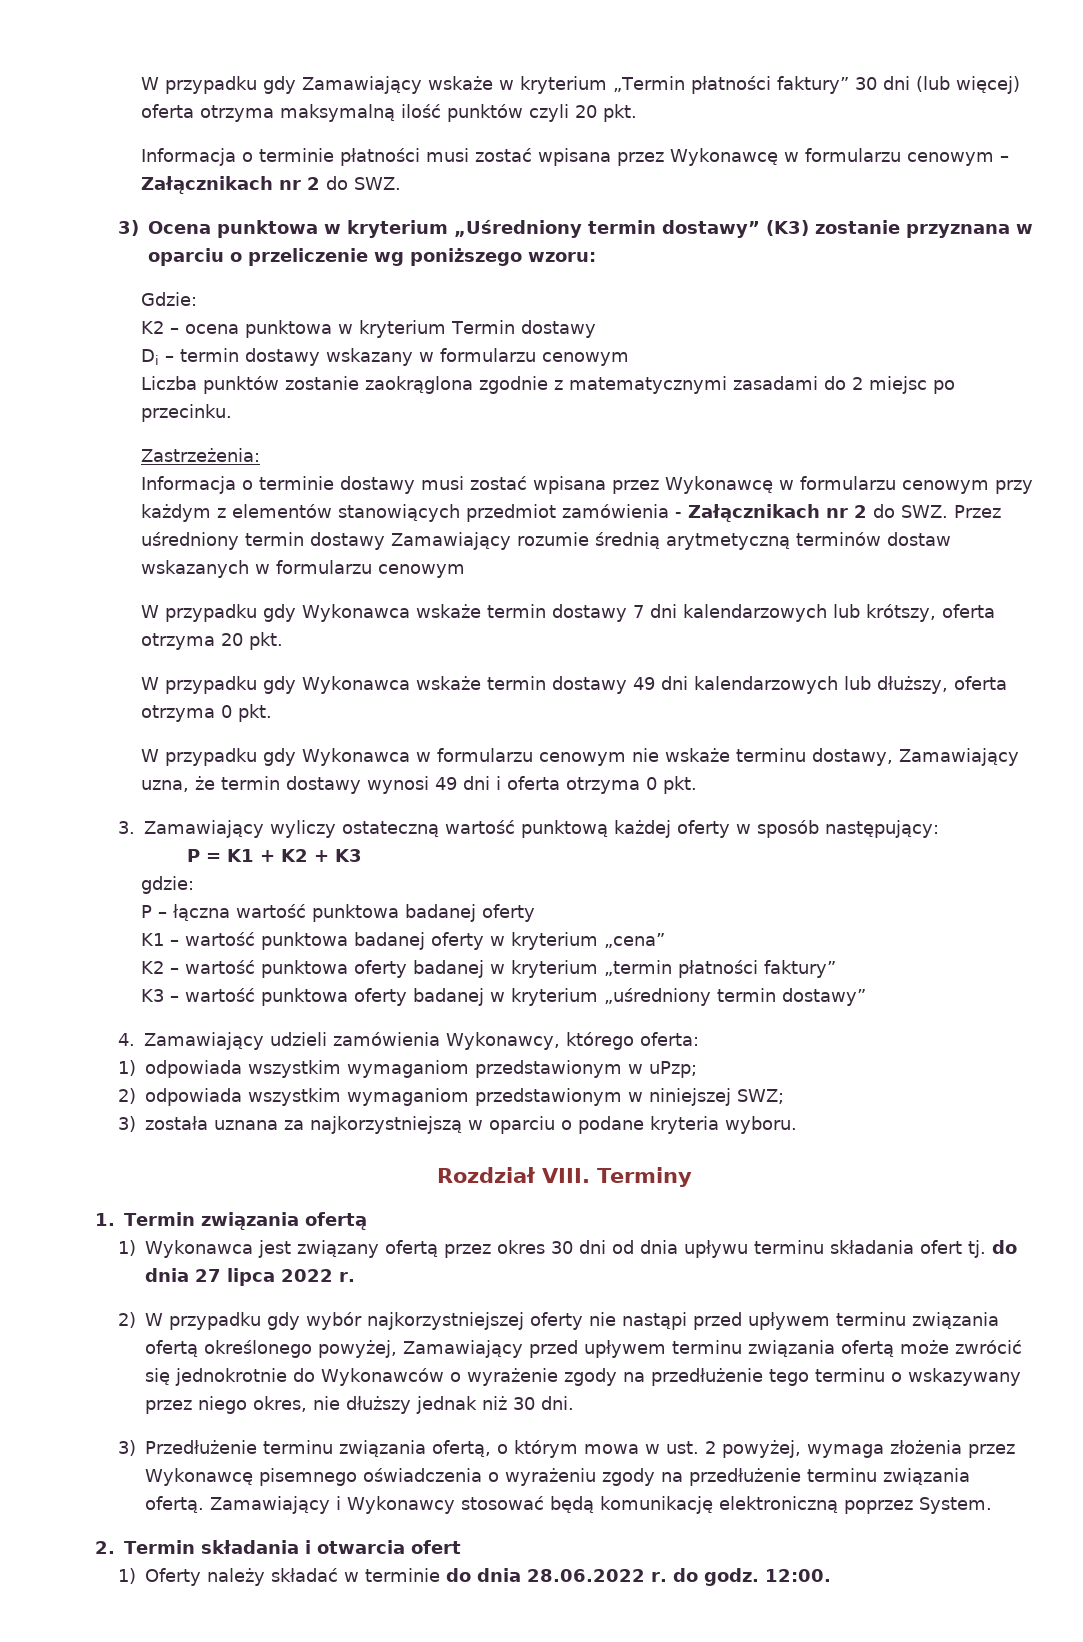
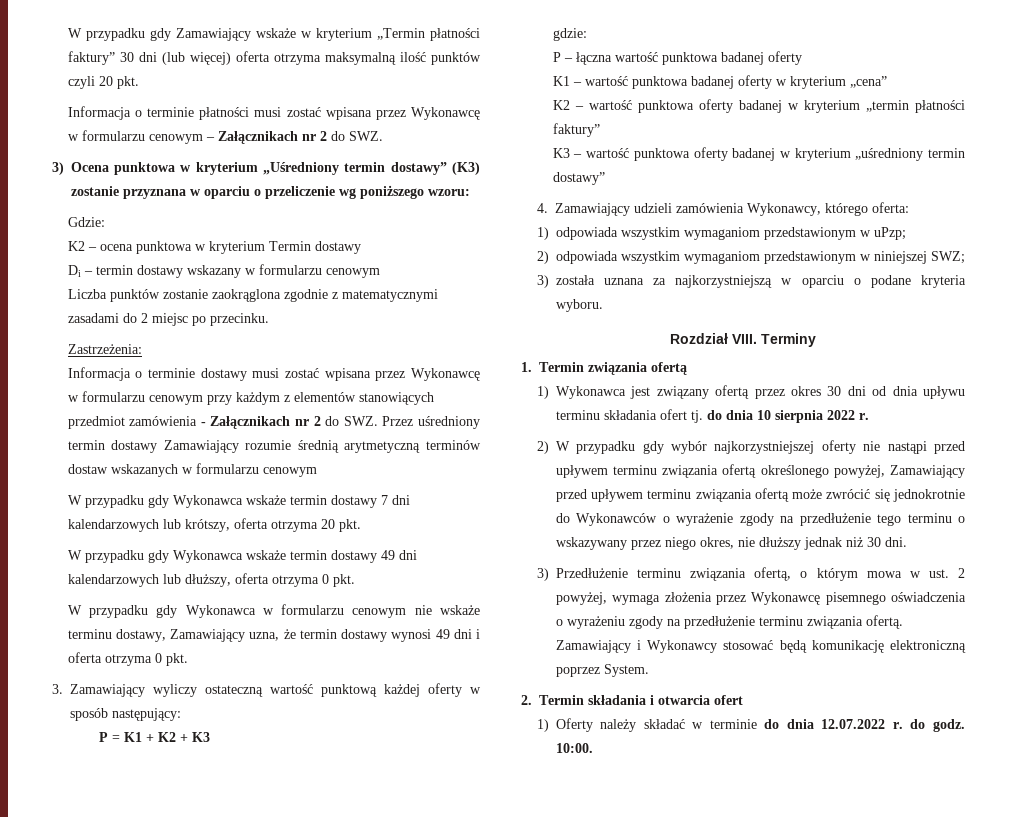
[194,1268,275,1286] 27 lipca -> [756,410,823,423] 10 sierpnia
[526,1569,645,1582] 28.06.2022 -> [821,719,886,729] 12.07.2022
[764,1569,831,1582] 12:00. -> [555,743,593,753] 10:00.

